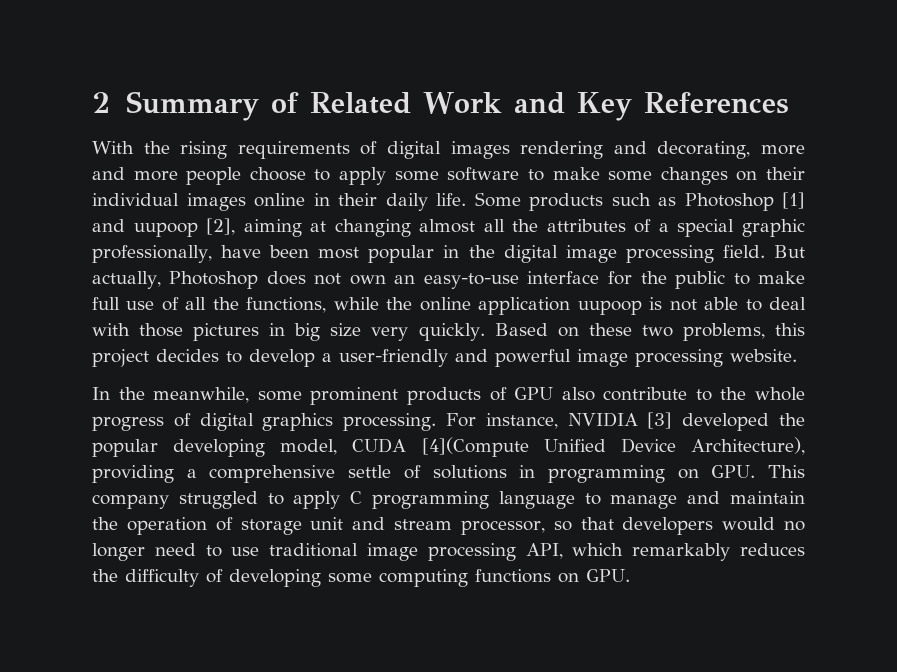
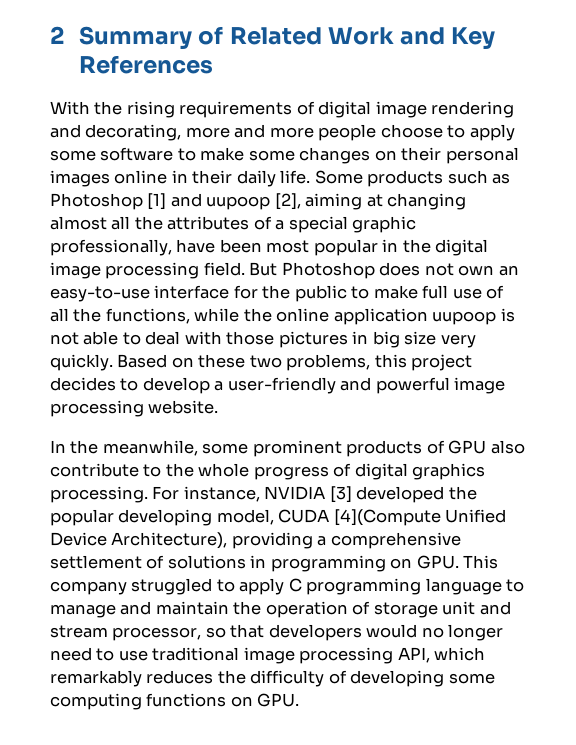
[450,141,510,159] images -> [375,101,427,118] image
[92,193,179,206] individual -> [445,147,519,164] personal
[92,271,161,289] actually, -> (278, 269) none
[348,465,392,478] settle -> [50,555,142,569] settlement

